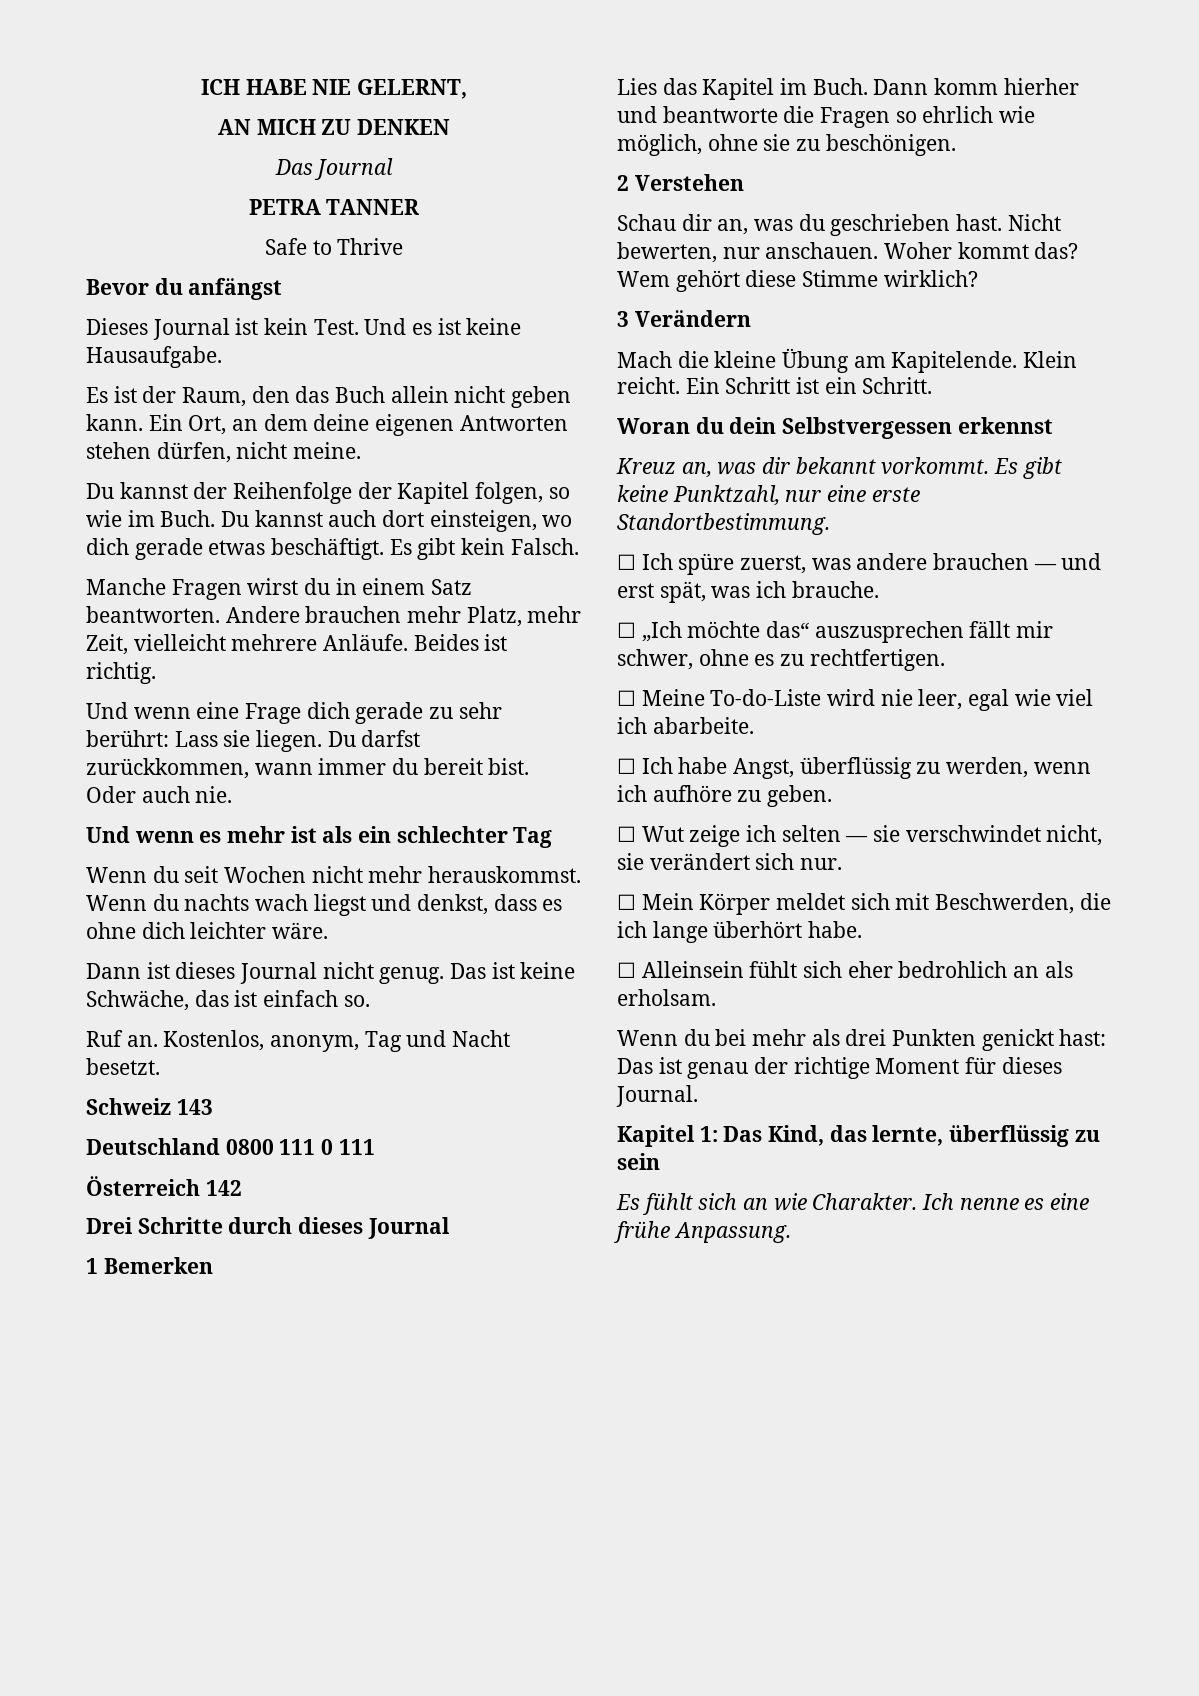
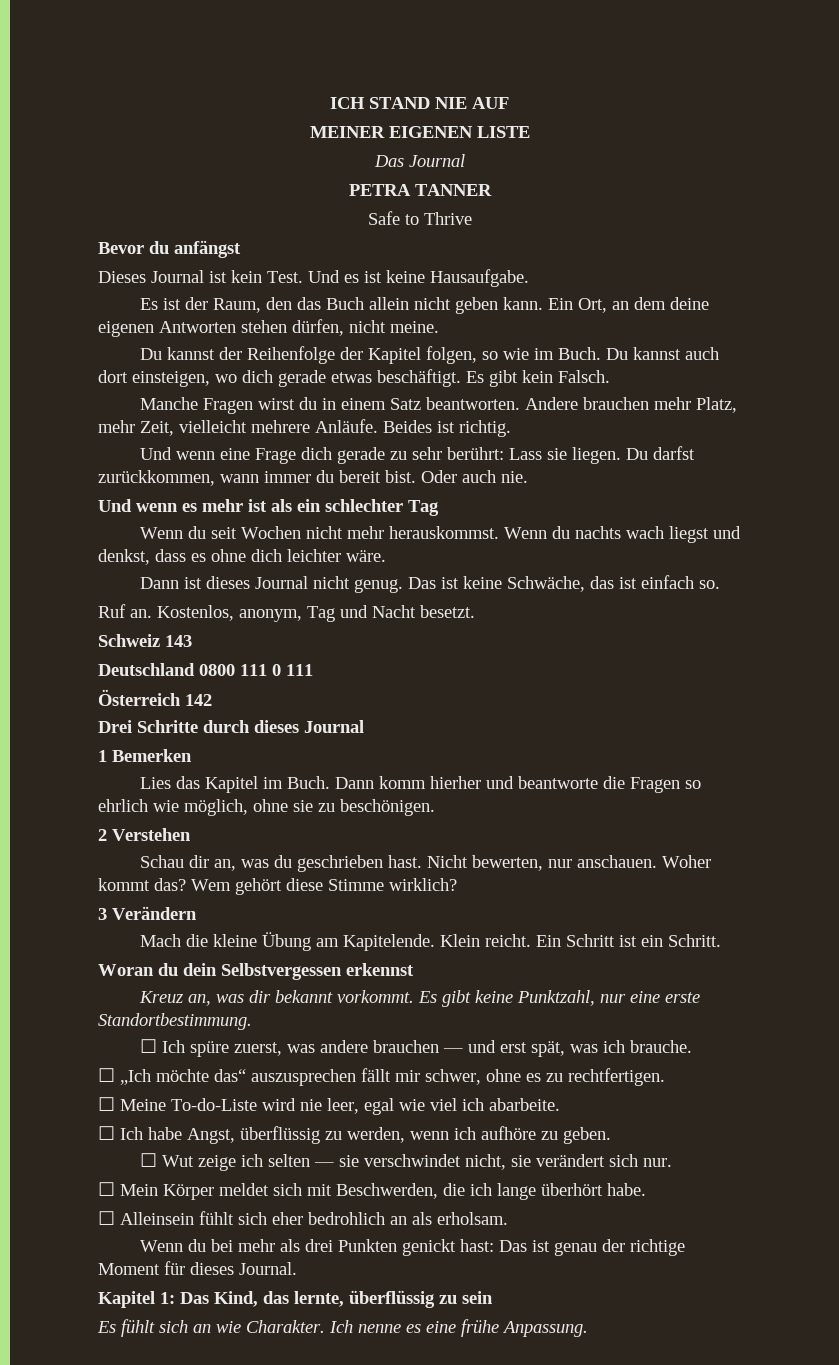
[245,79,468,99] [217,119,451,135] HABE NIE GELERNT, // AN MICH ZU DENKEN -> [369,97,509,109] [309,126,530,138] STAND NIE AUF // MEINER EIGENEN LISTE

